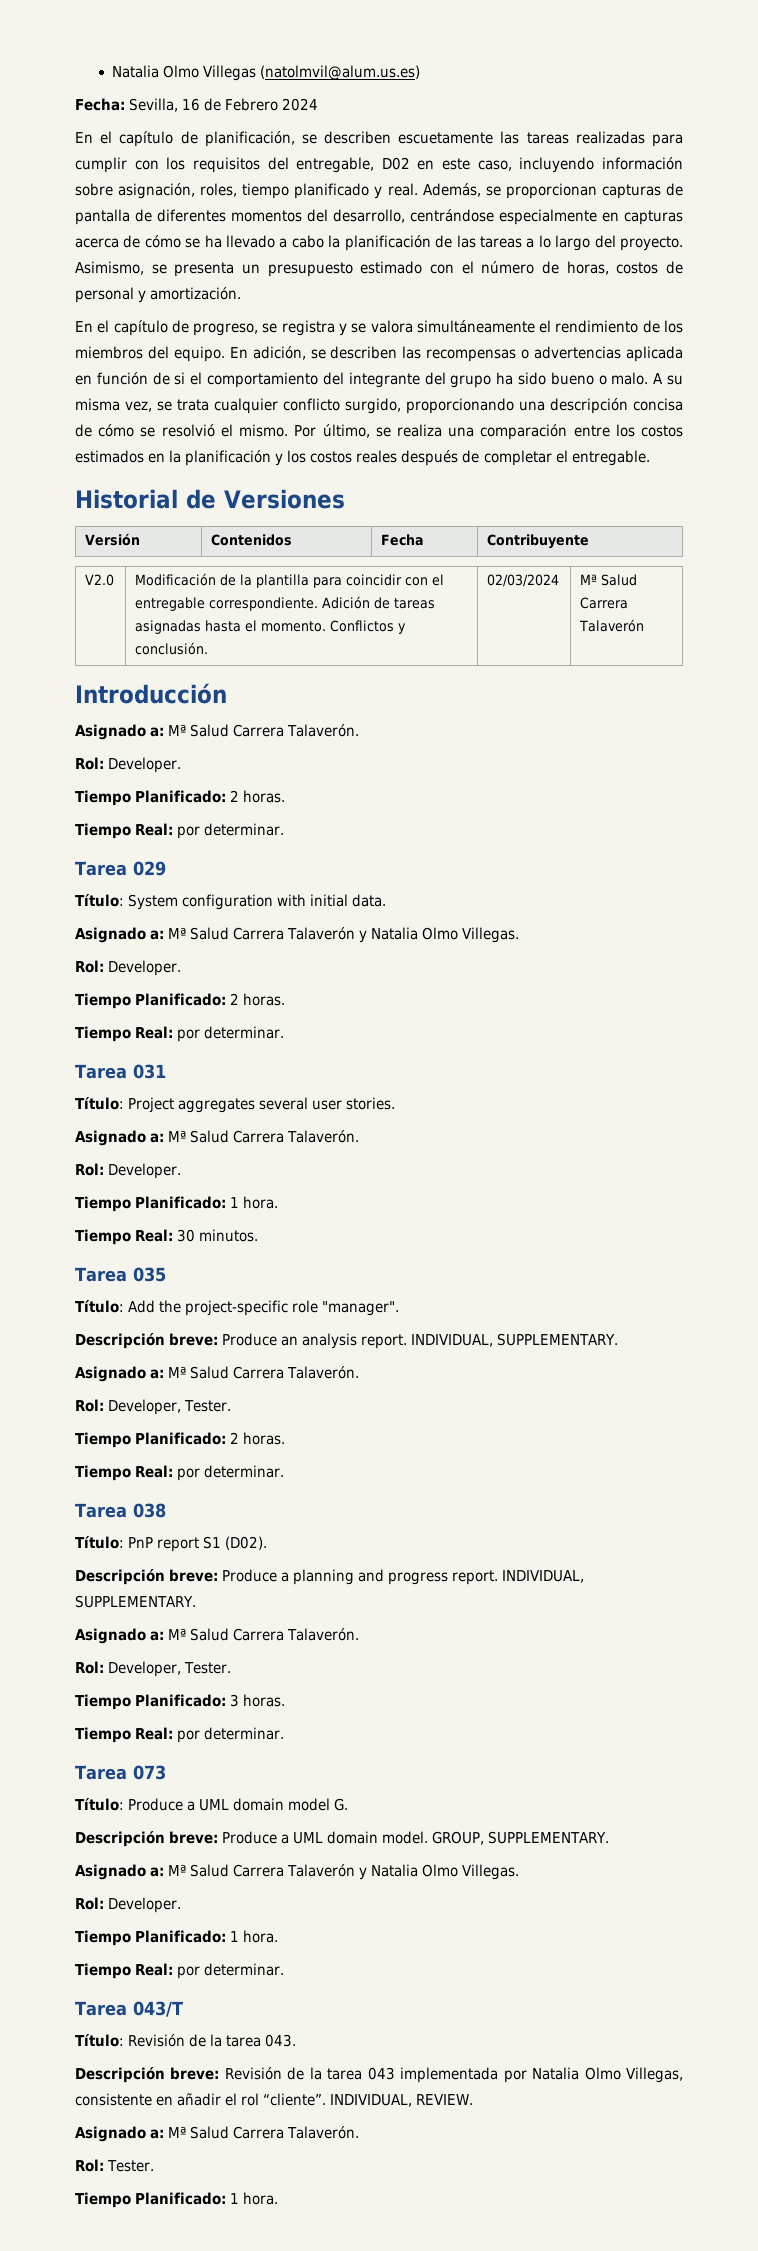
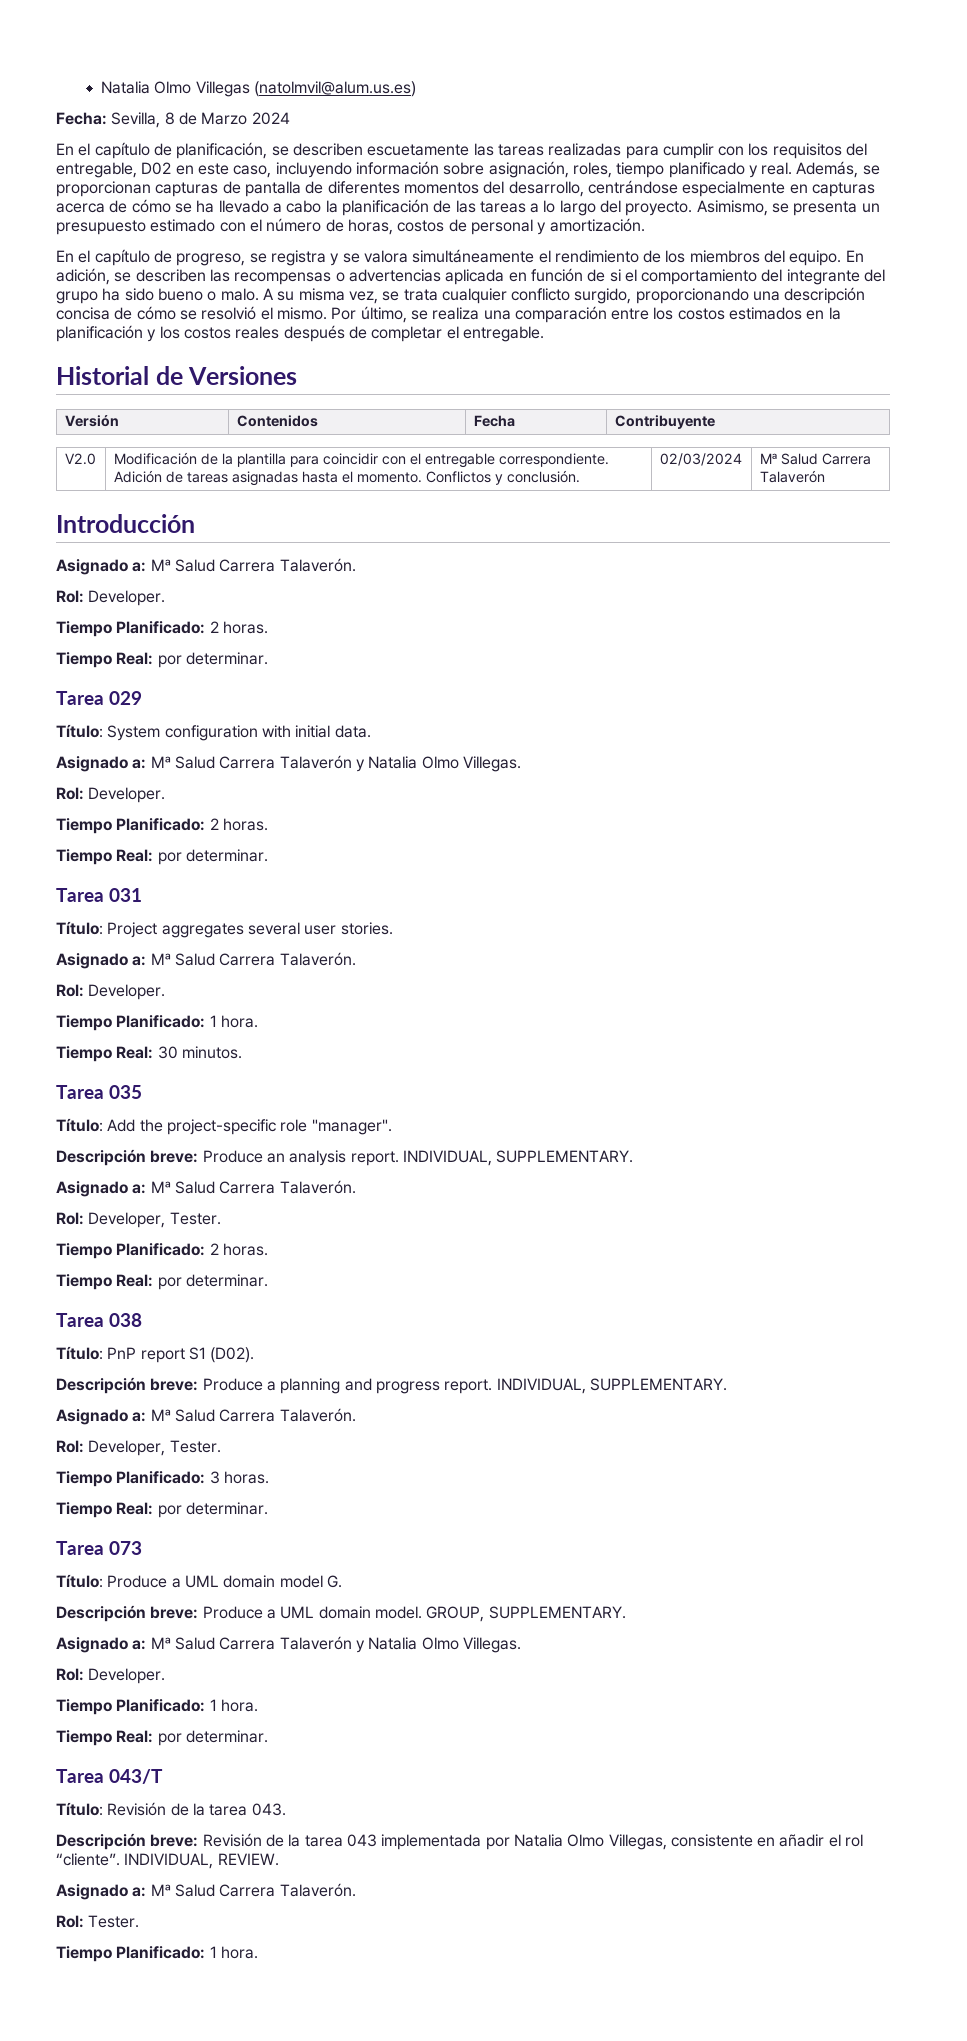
[182,98,279,111] 16 de Febrero -> [164,112,248,125] 8 de Marzo

